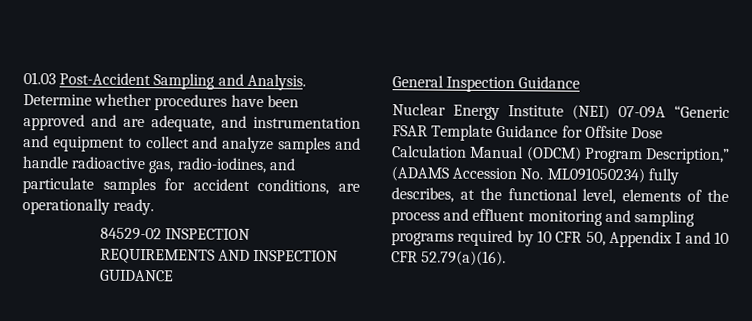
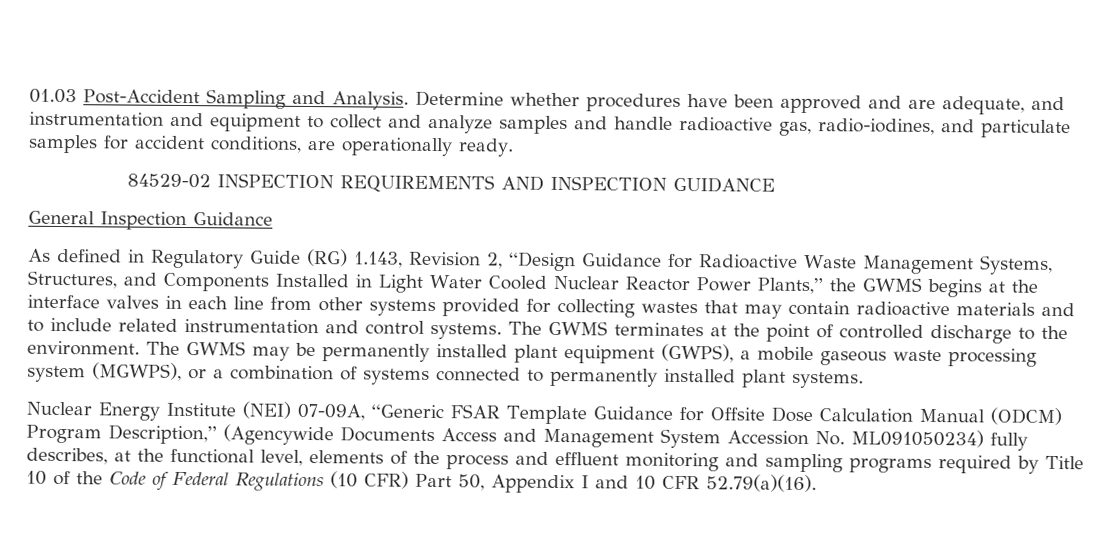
(581, 82) none -> [28,248,1053,275] [27,270,1038,298] [27,294,1075,319] [27,317,1068,344] [27,340,1037,367] [27,362,864,389] // As defined in Regulatory Guide (RG) 1.143, Revision 2, “Design Guidance for Radioactive Waste Management Systems, Structures, and Components Installed in Light Water Cooled Nuclear Reactor Power Plants,” the GWMS begins at the interface valves in each line from other systems provided for collecting wastes that may contain radioactive materials and to include related instrumentation and control systems. The GWMS terminates at the point of controlled discharge to the environment. The GWMS may be permanently installed plant equipment (GWPS), a mobile gaseous waste processing system (MGWPS), or a combination of systems connected to permanently installed plant systems.
[618,106,666,119] 07-09A -> [297,403,365,421] 07-09A,
[391,166,449,182] (ADAMS -> [223,424,721,449] (Agencywide Documents Access and Management System
[537,230,583,243] 10 CFR -> [1045,455,1084,470] [26,470,452,492] Title 10 of the Code of Federal Regulations (10 CFR) Part

